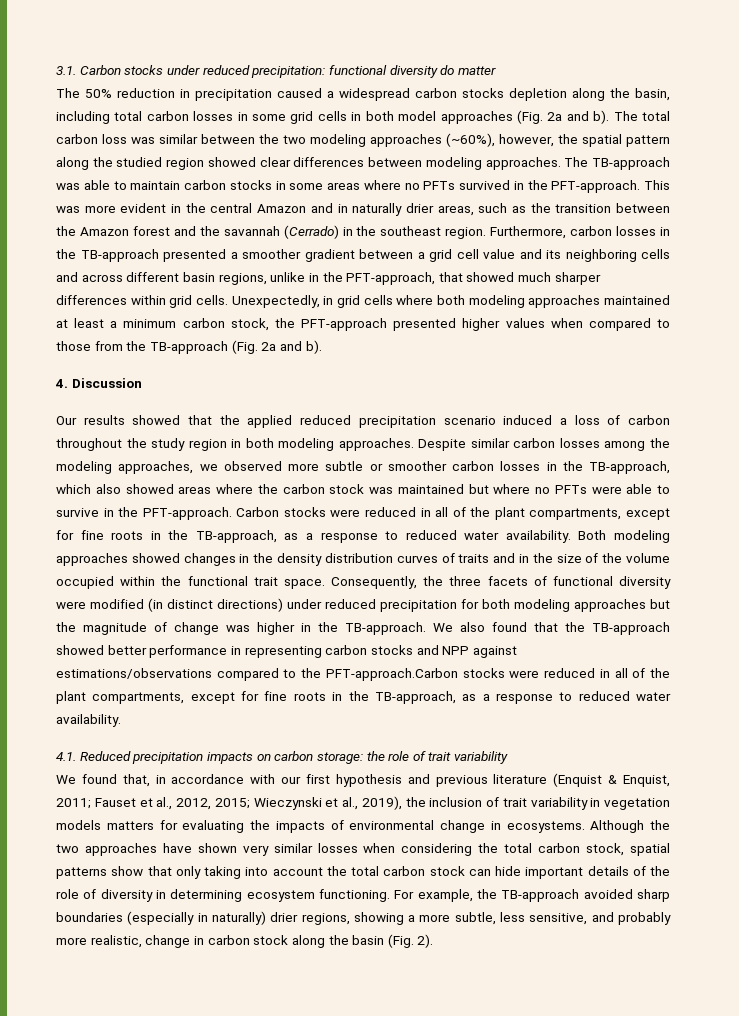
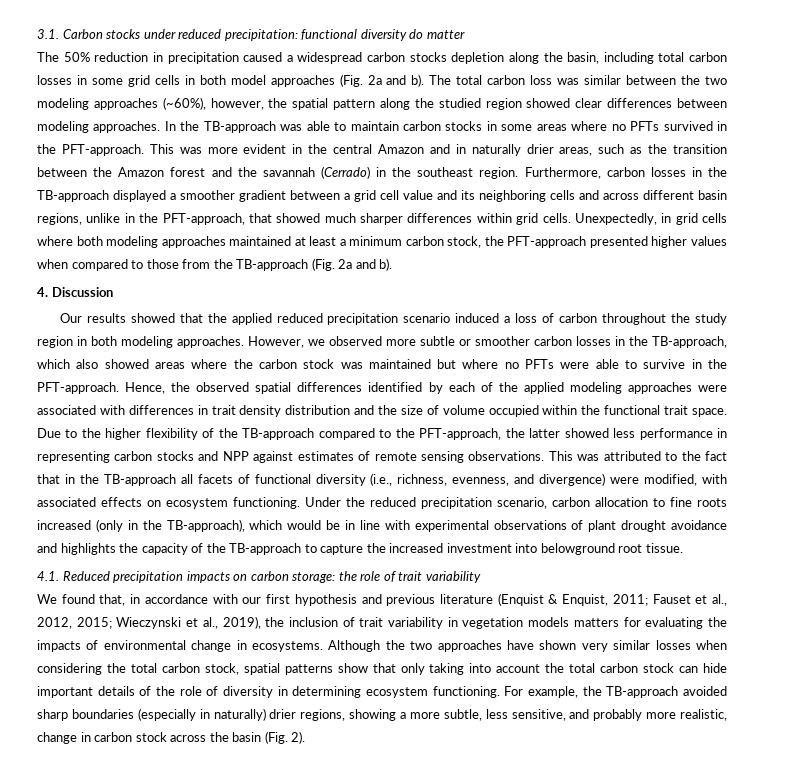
[564,157,589,167] The -> [164,121,200,131] In the
[163,249,226,262] presented -> [113,190,166,202] displayed
[418,438,671,451] [56,461,194,474] Despite similar carbon losses among the modeling approaches, -> [248,336,304,348] However,
[236,507,670,520] [56,530,670,543] [56,553,529,566] Carbon stocks were reduced in all of the plant compartments, except for fine roots in the TB-approach, as a response to reduced water availability. Both modeling approaches showed changes in the density distribution curves of traits and in -> [125,382,727,394] [37,405,375,417] Hence, the observed spatial differences identified by each of the applied modeling approaches were associated with differences in trait density distribution and
[602,553,623,563] the -> (439, 410) none
[331,576,672,589] [56,598,670,612] [56,622,670,635] [56,645,147,655] Consequently, the three facets of functional diversity were modified (in distinct directions) under reduced precipitation for both modeling approaches but the magnitude of change was higher in the TB-approach. We also found that the TB-approach showed better -> [37,428,636,440] Due to the higher flexibility of the TB-approach compared to the PFT-approach, the latter showed less
[56,668,671,681] [56,691,671,704] [56,714,121,727] estimations/observations compared to the PFT-approach.Carbon stocks were reduced in all of the plant compartments, except for fine roots in the TB-approach, as a response to reduced water availability. -> [297,451,727,463] [37,473,727,486] [37,497,727,509] [37,519,727,532] [37,543,683,555] estimates of remote sensing observations. This was attributed to the fact that in the TB-approach all facets of functional diversity (i.e., richness, evenness, and divergence) were modified, with associated effects on ecosystem functioning. Under the reduced precipitation scenario, carbon allocation to fine roots increased (only in the TB-approach), which would be in line with experimental observations of plant drought avoidance and highlights the capacity of the TB-approach to capture the increased investment into belowground root tissue.
[291,935,325,948] along -> [170,735,207,742] across

